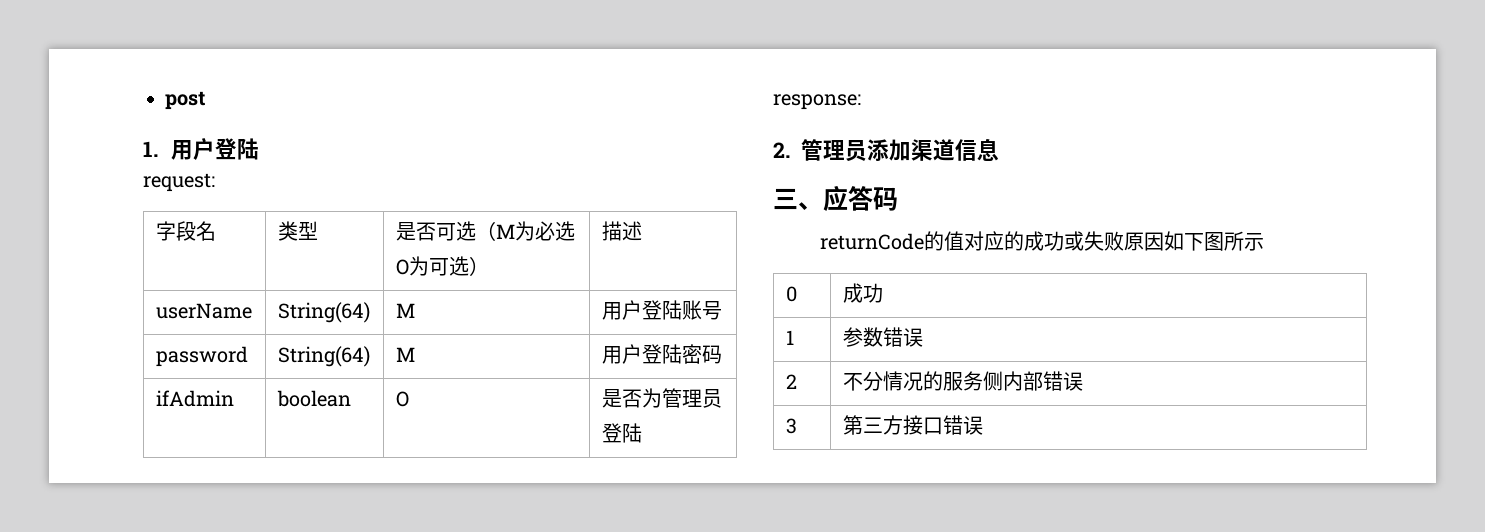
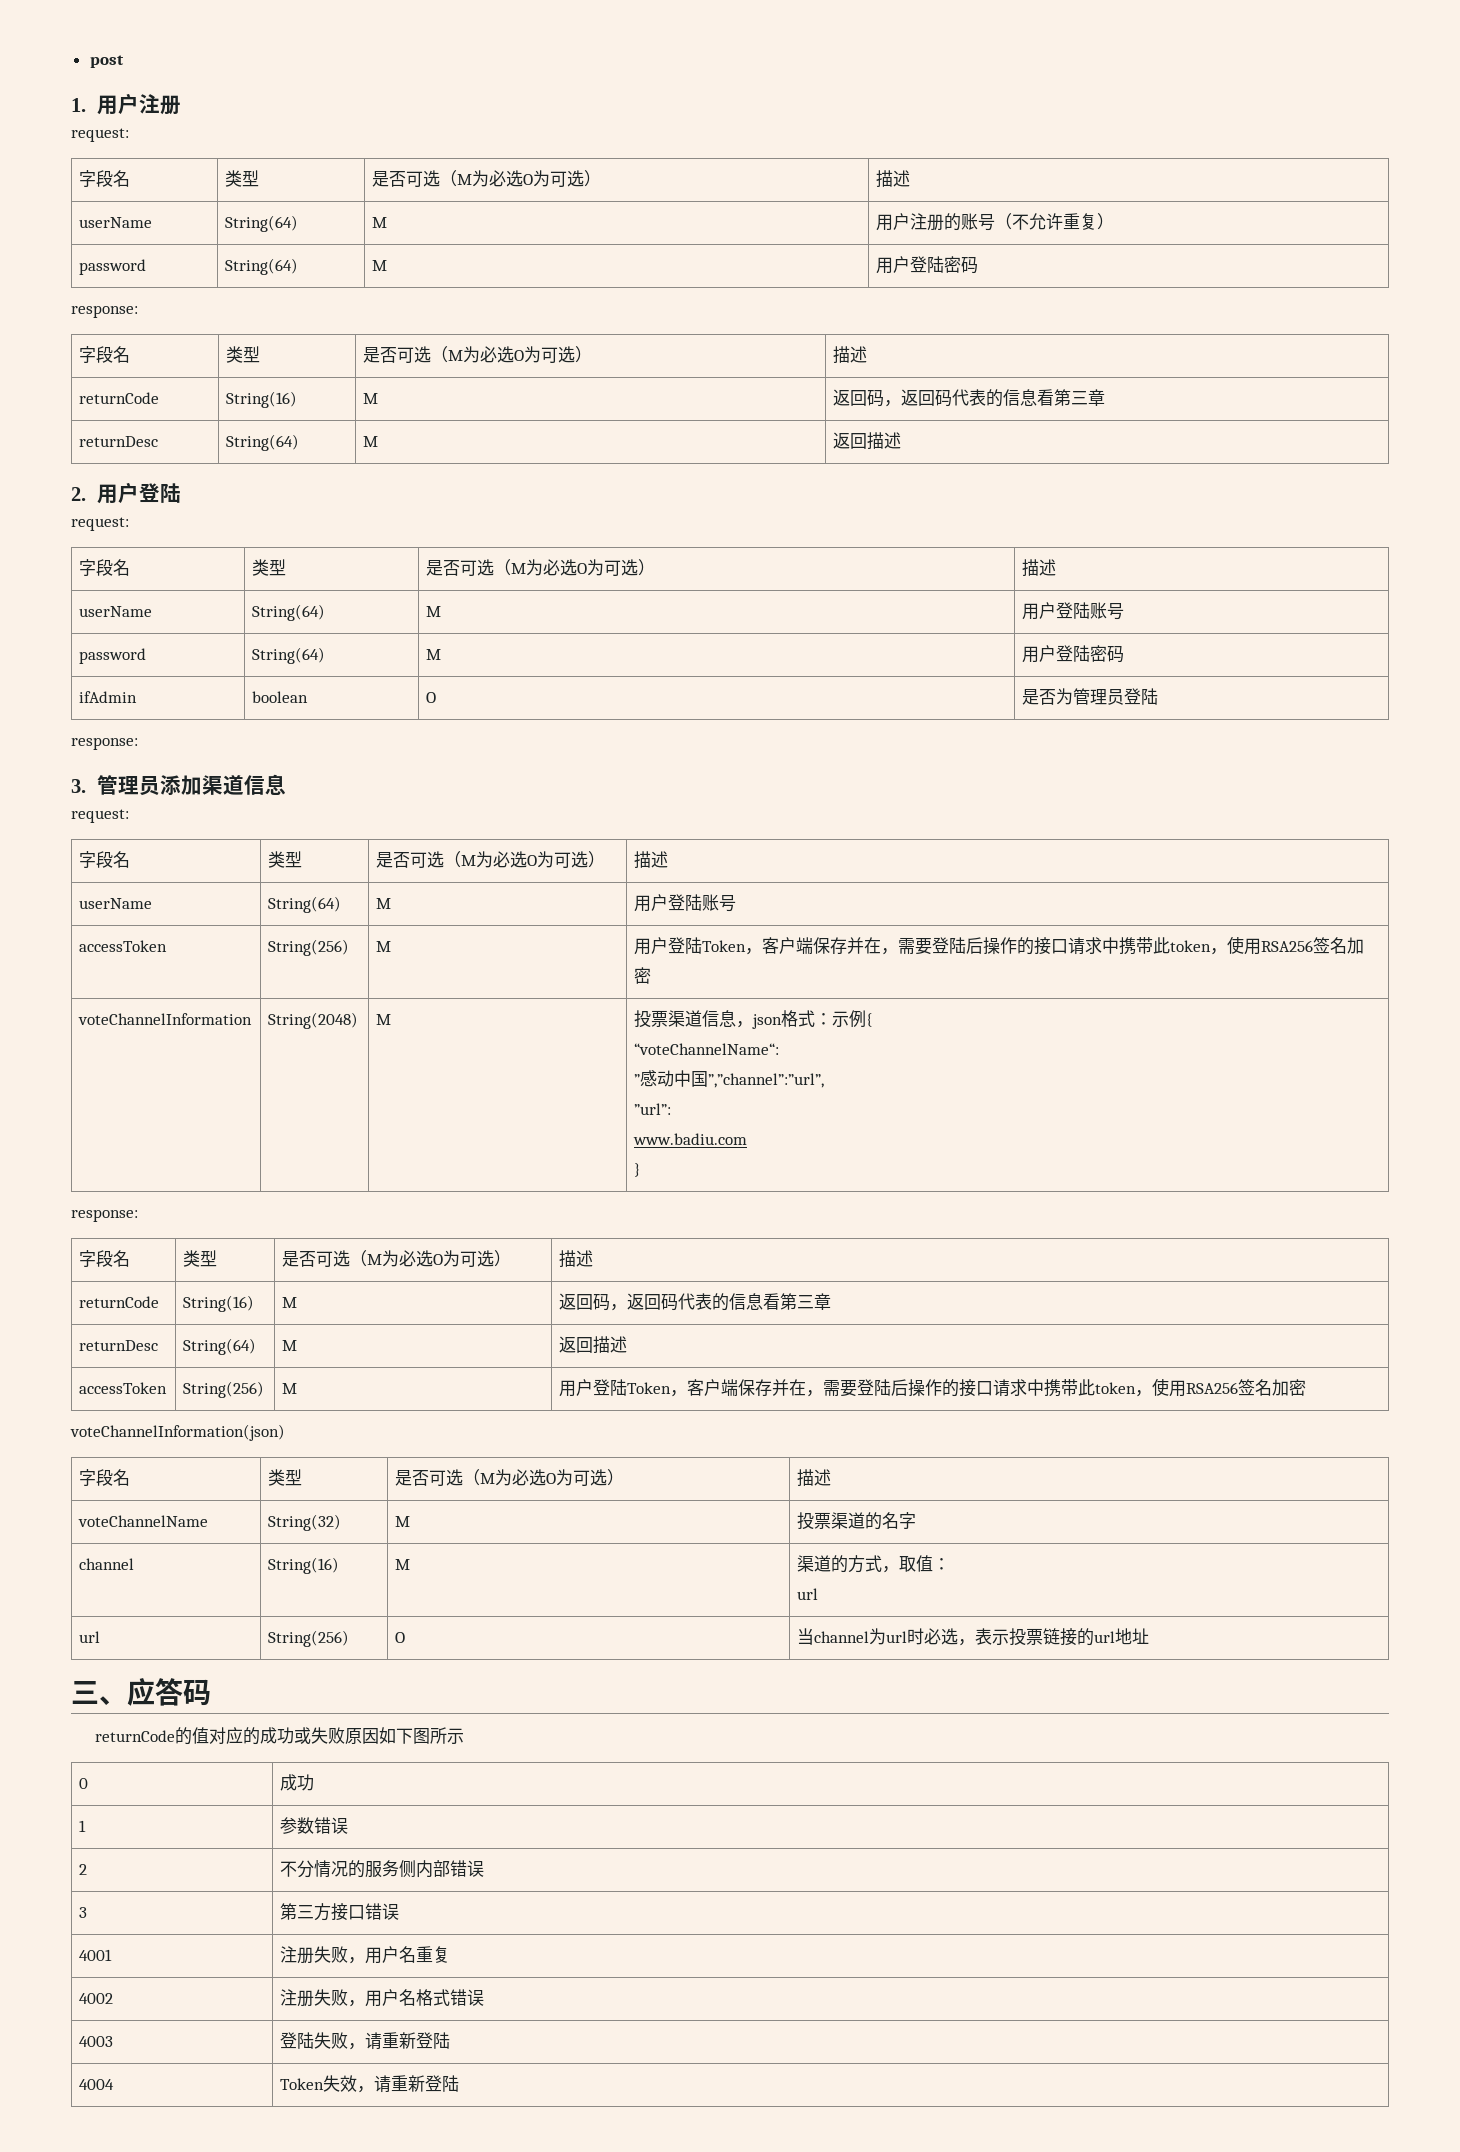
(216, 149) none -> [138,94,181,115] [71,128,129,142] [79,170,131,187] [225,170,260,187] [372,170,602,187] [876,170,911,188] [79,217,153,228] [225,215,299,232] [372,217,388,228] [876,213,1115,231] [79,259,147,275] [225,258,299,275] [372,260,388,271] [876,256,979,274] [71,305,138,318] [79,346,131,363] [226,346,261,363] [363,346,593,363] [833,346,868,364] [79,392,160,404] [226,391,298,408] [363,393,379,404] [833,389,1106,407] [79,436,159,447] [226,434,300,451] [363,436,379,447] [833,432,902,450] [71,482,139,504] 注册 // request: // 字段名 | 类型 | 是否可选（M为必选O为可选） | 描述 // userName | String(64) | M | 用户注册的账号（不允许重复） // password | String(64) | M | 用户登陆密码 // response: // 字段名 | 类型 | 是否可选（M为必选O为可选） | 描述 // returnCode | String(16) | M | 返回码，返回码代表的信息看第三章 // returnDesc | String(64) | M | 返回描述 // 2.用户
[773,142,790,158] 2. -> [71,779,86,793] 3.
(1000, 149) none -> [71,809,129,823] [79,851,131,868] [268,851,303,868] [376,851,606,868] [634,851,669,869] [79,898,153,909] [268,896,342,913] [376,898,392,909] [634,894,737,912] [79,940,168,952] [268,939,350,956] [376,941,392,952] [634,936,1365,955] [634,967,652,984] [78,1013,253,1025] [268,1012,359,1029] [376,1014,392,1025] [634,1010,874,1029] [634,1043,780,1055] [634,1070,825,1088] [634,1103,672,1115] [633,1133,748,1145] [634,1163,642,1177] [71,1209,138,1222] [79,1250,131,1267] [183,1250,218,1267] [282,1250,512,1267] [559,1250,594,1268] [79,1296,160,1308] [183,1295,255,1312] [282,1297,298,1308] [559,1293,832,1311] [79,1340,159,1351] [183,1338,257,1355] [282,1340,298,1351] [559,1336,628,1354] [79,1382,168,1394] [183,1381,265,1398] [282,1383,298,1394] [559,1378,1307,1397] [70,1424,285,1441] [79,1469,131,1486] [268,1469,303,1486] [395,1469,625,1486] [797,1469,832,1487] [78,1515,209,1527] [268,1514,342,1531] [395,1516,411,1527] [797,1512,917,1530] [79,1558,135,1570] [268,1557,340,1574] [395,1559,411,1570] [797,1555,951,1573] [797,1588,819,1600] [79,1631,101,1643] [268,1630,350,1647] [395,1632,406,1643] [797,1628,1150,1646] // request: // 字段名 | 类型 | 是否可选（M为必选O为可选） | 描述 // userName | String(64) | M | 用户登陆账号 // accessToken | String(256) | M | 用户登陆Token，客户端保存并在，需要登陆后操作的接口请求中携带此token，使用RSA256签名加密 // voteChannelInformation | String(2048) | M | 投票渠道信息，json格式：示例{ // “voteChannelName“: // ”感动中国”,”channel”:”url”, // ”url”: // www.badiu.com // } // response: // 字段名 | 类型 | 是否可选（M为必选O为可选） | 描述 // returnCode | String(16) | M | 返回码，返回码代表的信息看第三章 // returnDesc | String(64) | M | 返回描述 // accessToken | String(256) | M | 用户登陆Token，客户端保存并在，需要登陆后操作的接口请求中携带此token，使用RSA256签名加密 // voteChannelInformation(json) // 字段名 | 类型 | 是否可选（M为必选O为可选） | 描述 // voteChannelName | String(32) | M | 投票渠道的名字 // channel | String(16) | M | 渠道的方式，取值： // url // url | String(256) | O | 当channel为url时必选，表示投票链接的url地址
(983, 425) none -> [79,1949,113,1961] [280,1946,451,1964] [79,1993,114,2004] [280,1989,485,2007] [79,2036,114,2047] [280,2032,451,2050] [79,2079,115,2090] [280,2075,460,2093] // 4001 | 注册失败，用户名重复 // 4002 | 注册失败，用户名格式错误 // 4003 | 登陆失败，请重新登陆 // 4004 | Token失效，请重新登陆

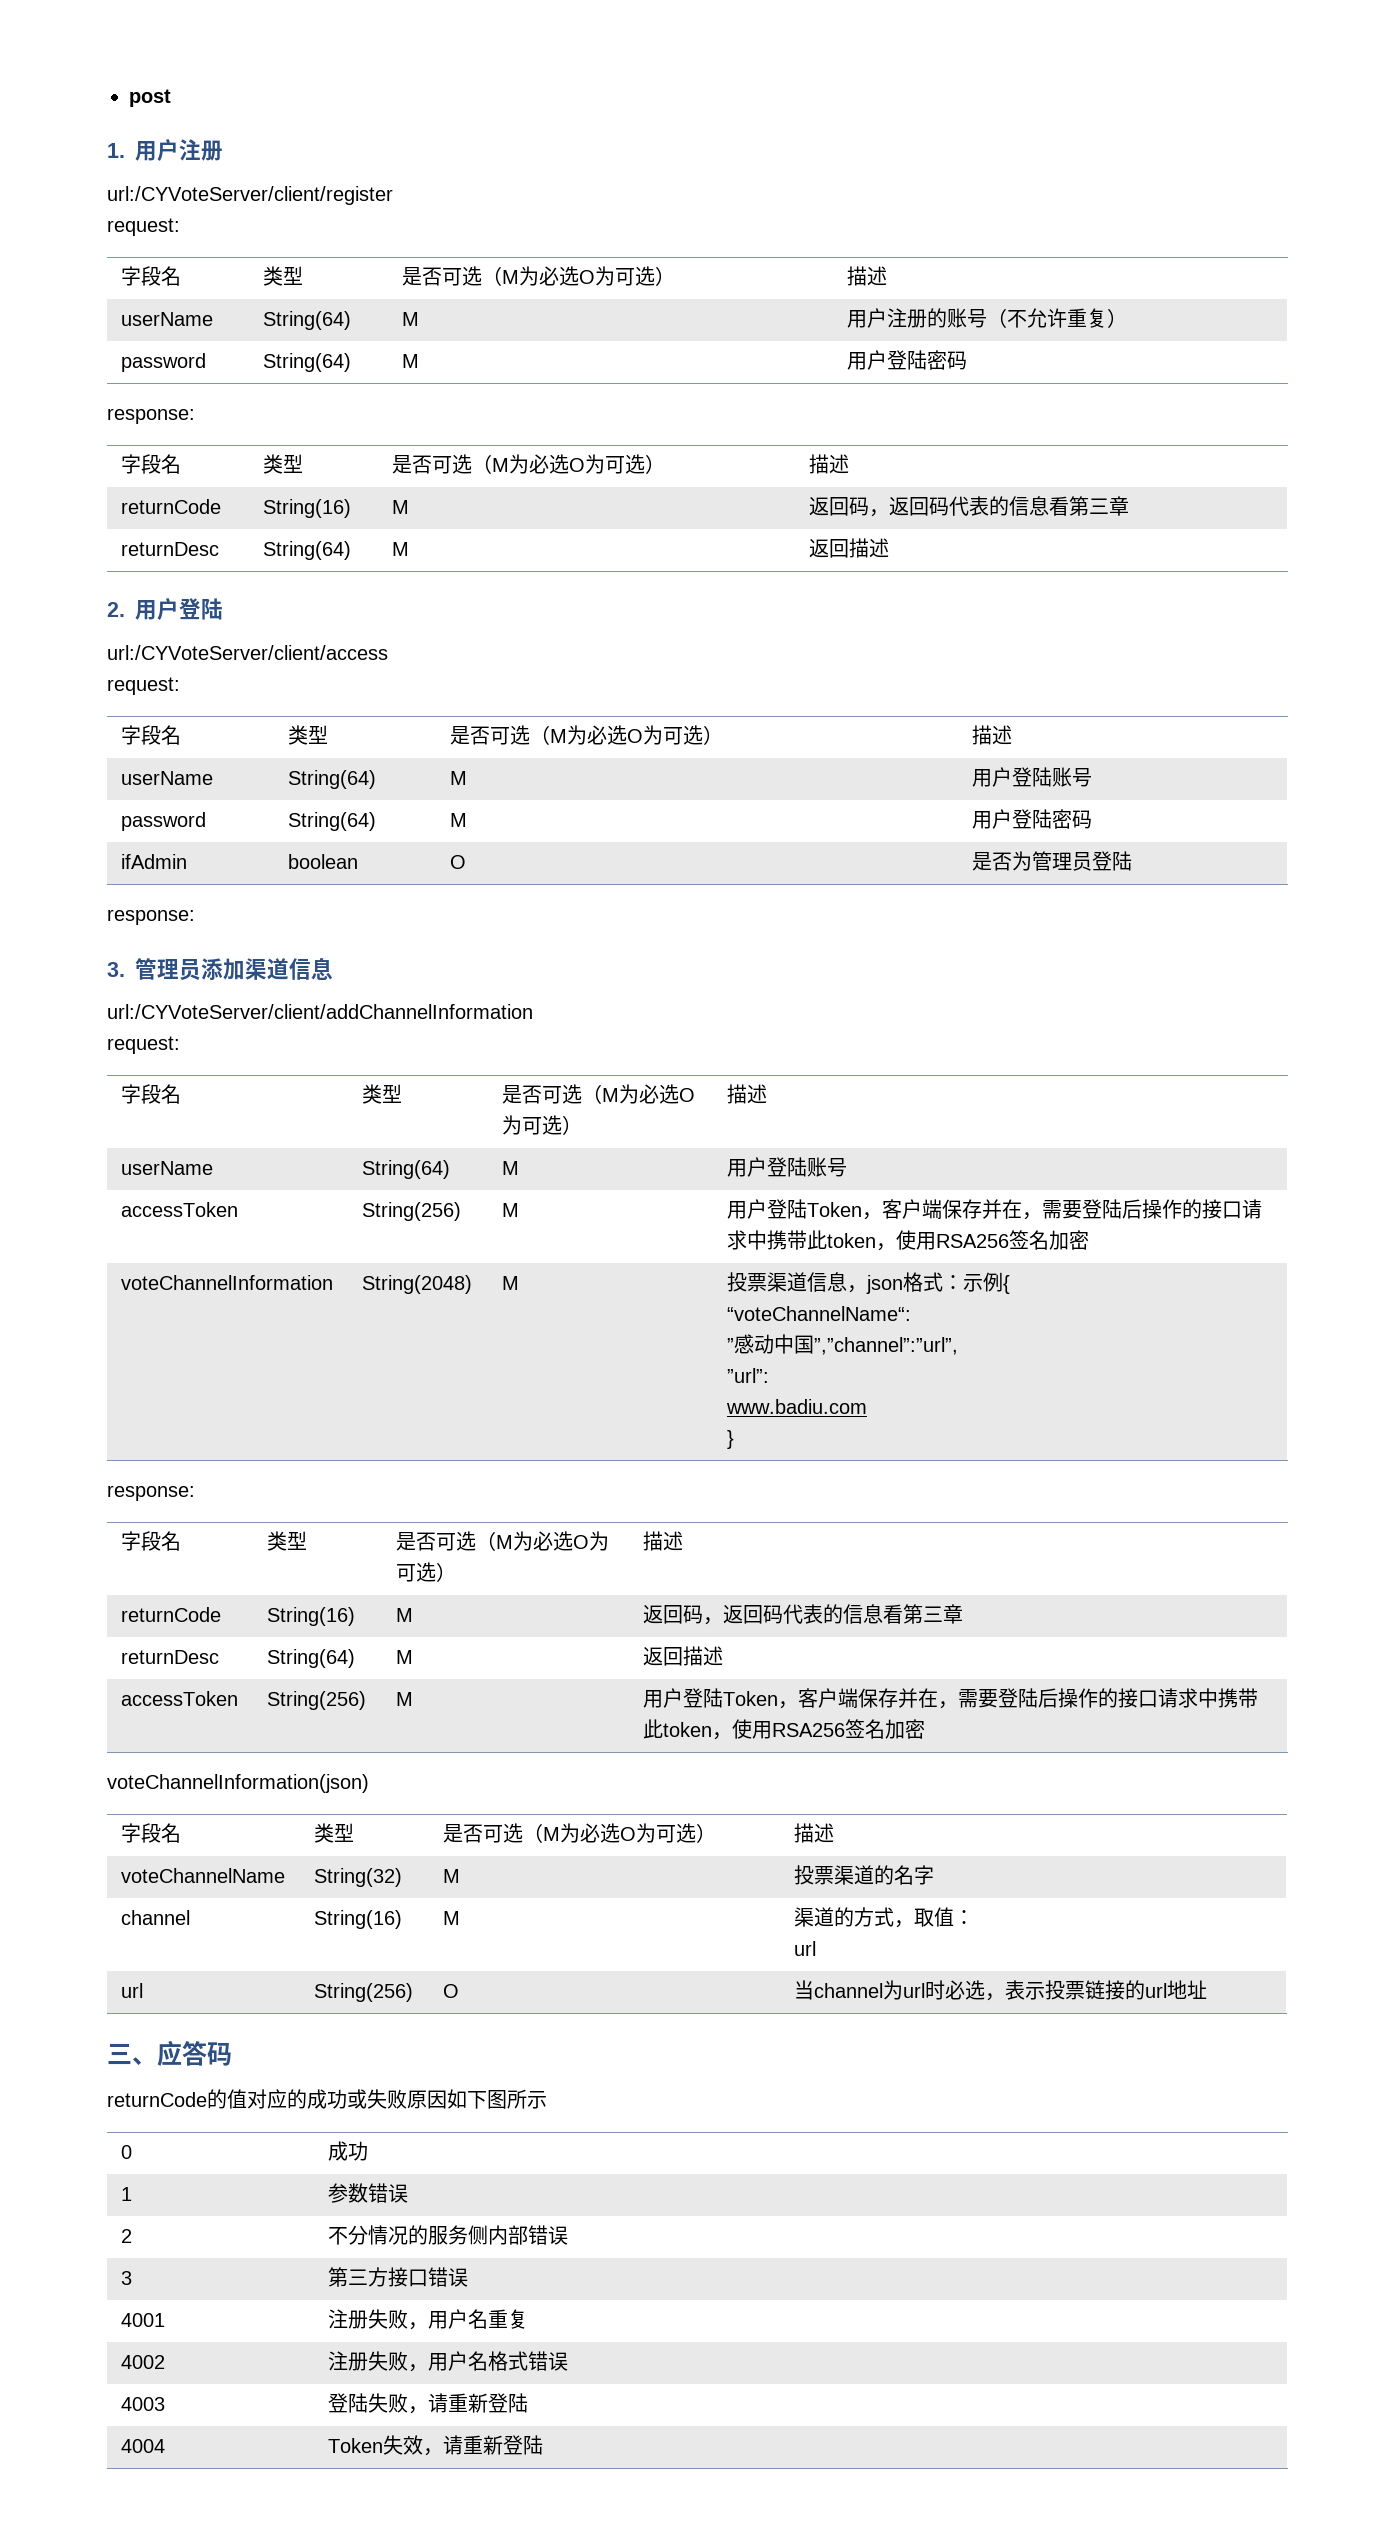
(181, 105) none -> [107,186,393,205] // url:/CYVoteServer/client/register
(181, 493) none -> [107,645,388,660] // url:/CYVoteServer/client/access
(286, 784) none -> [107,1004,533,1019] // url:/CYVoteServer/client/addChannelInformation

